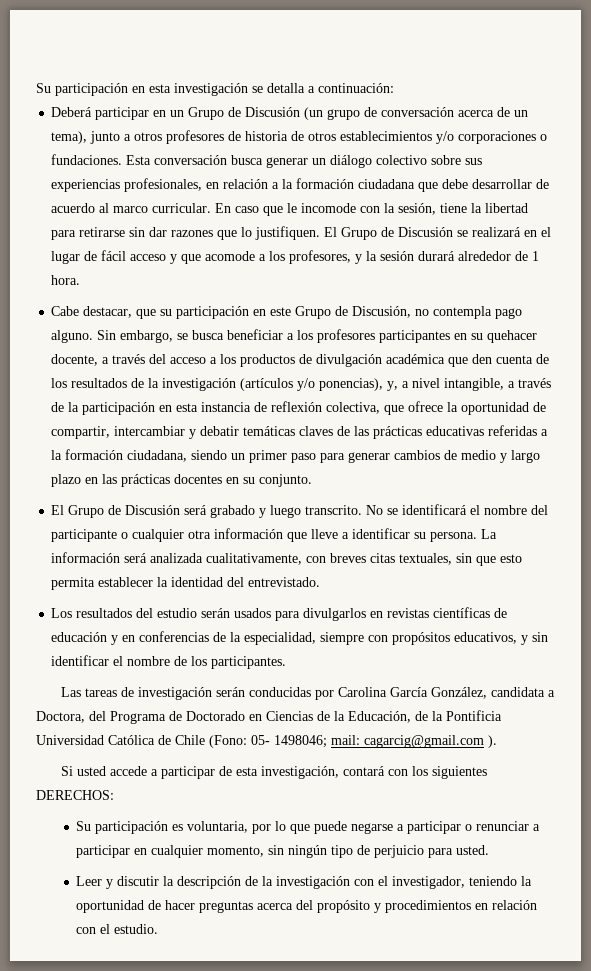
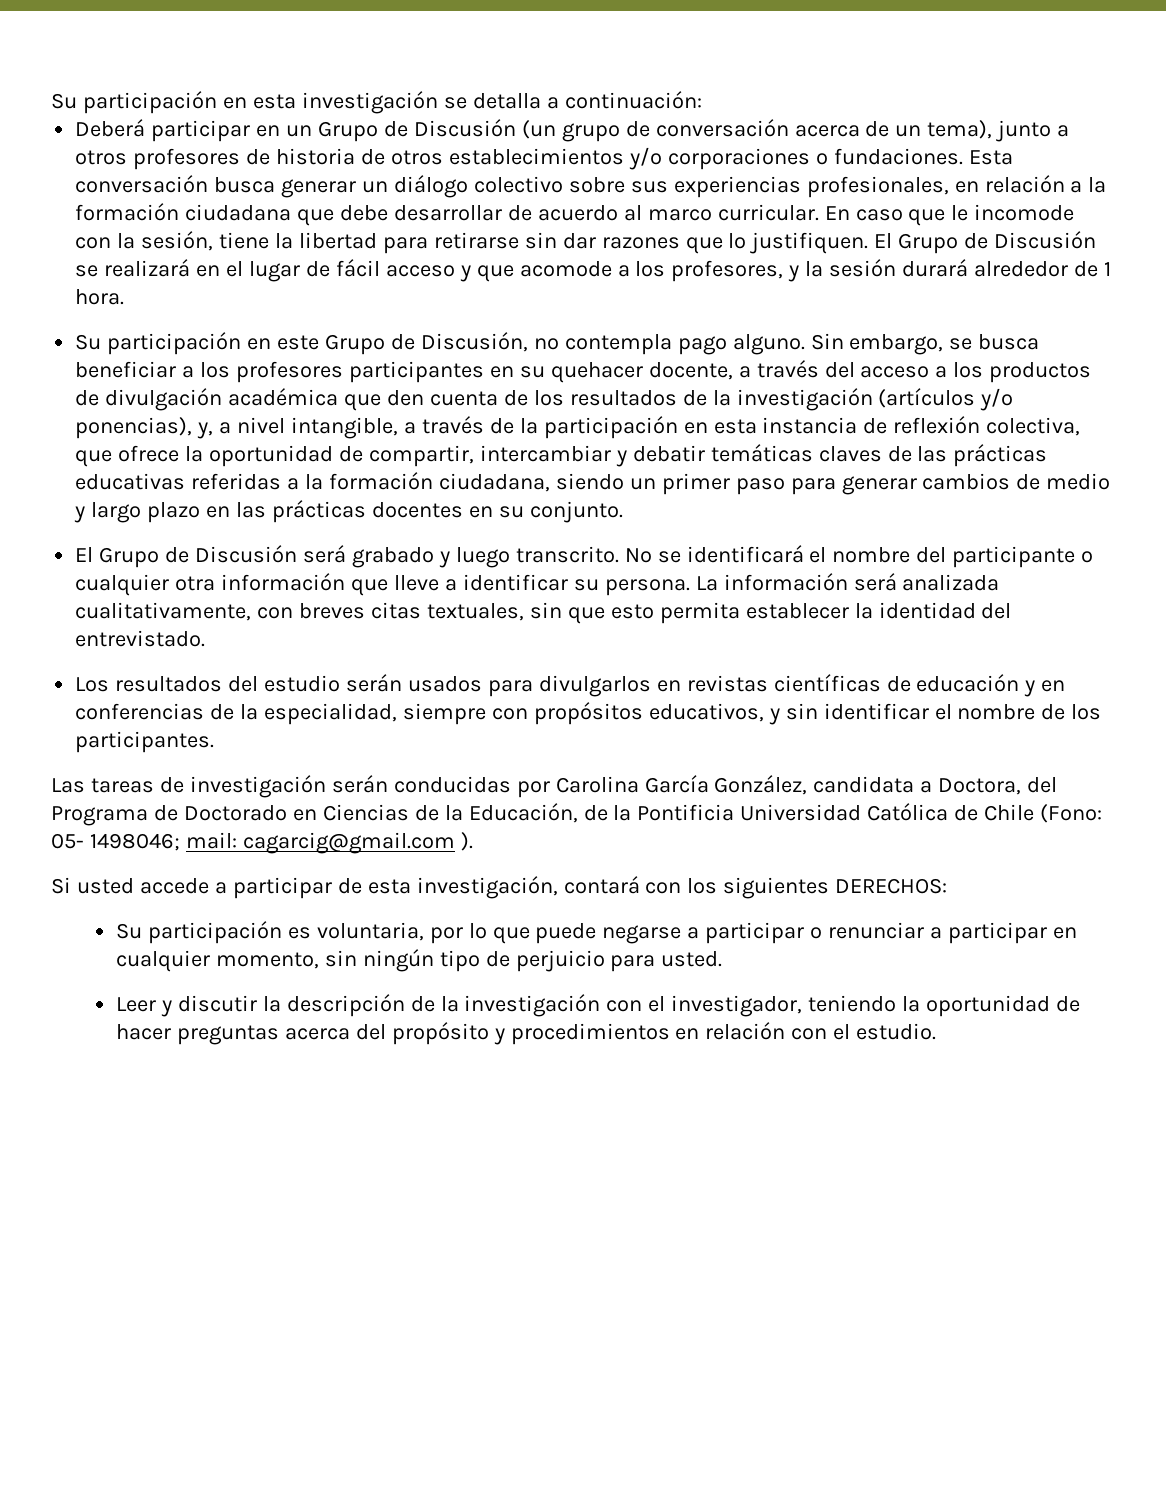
[51,306,173,319] Cabe destacar, que su -> [75,334,102,350] Su

